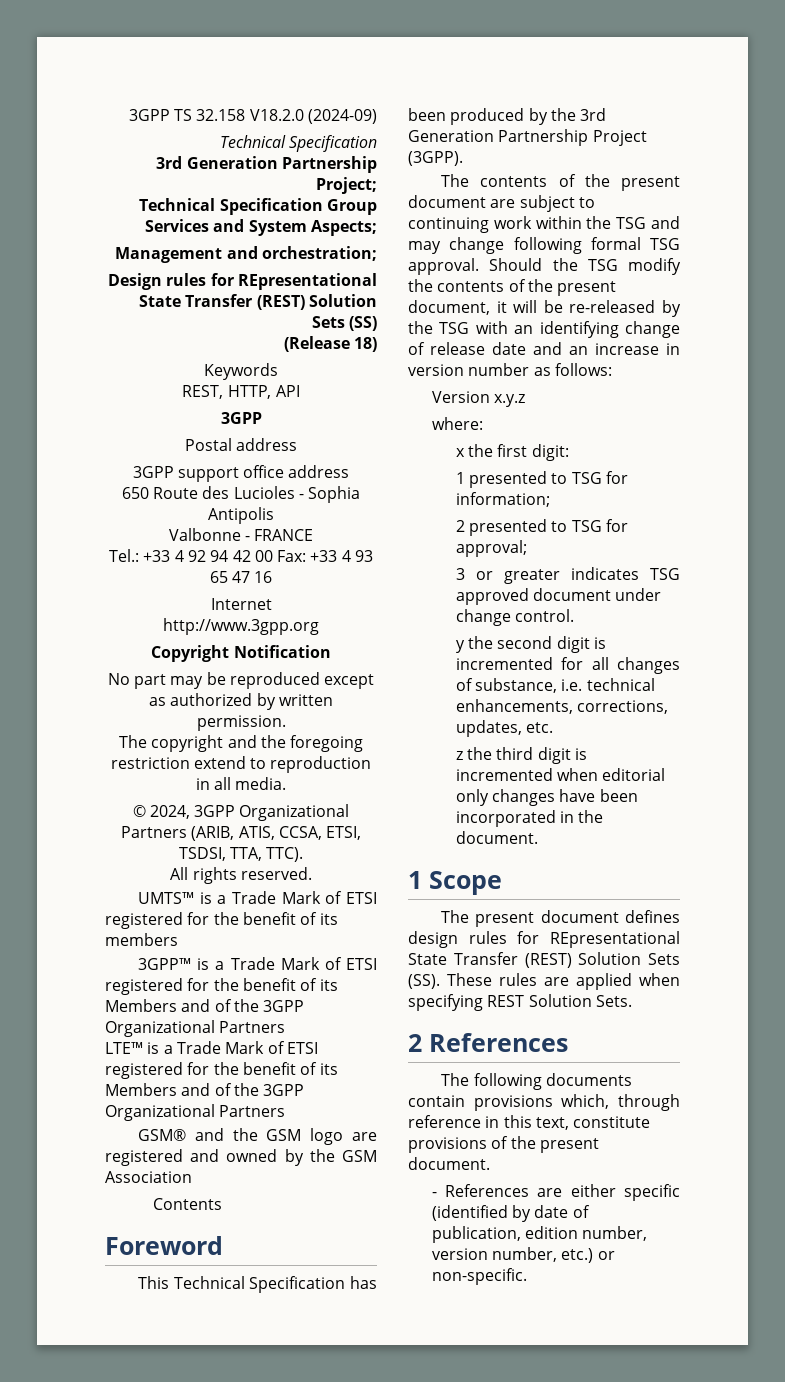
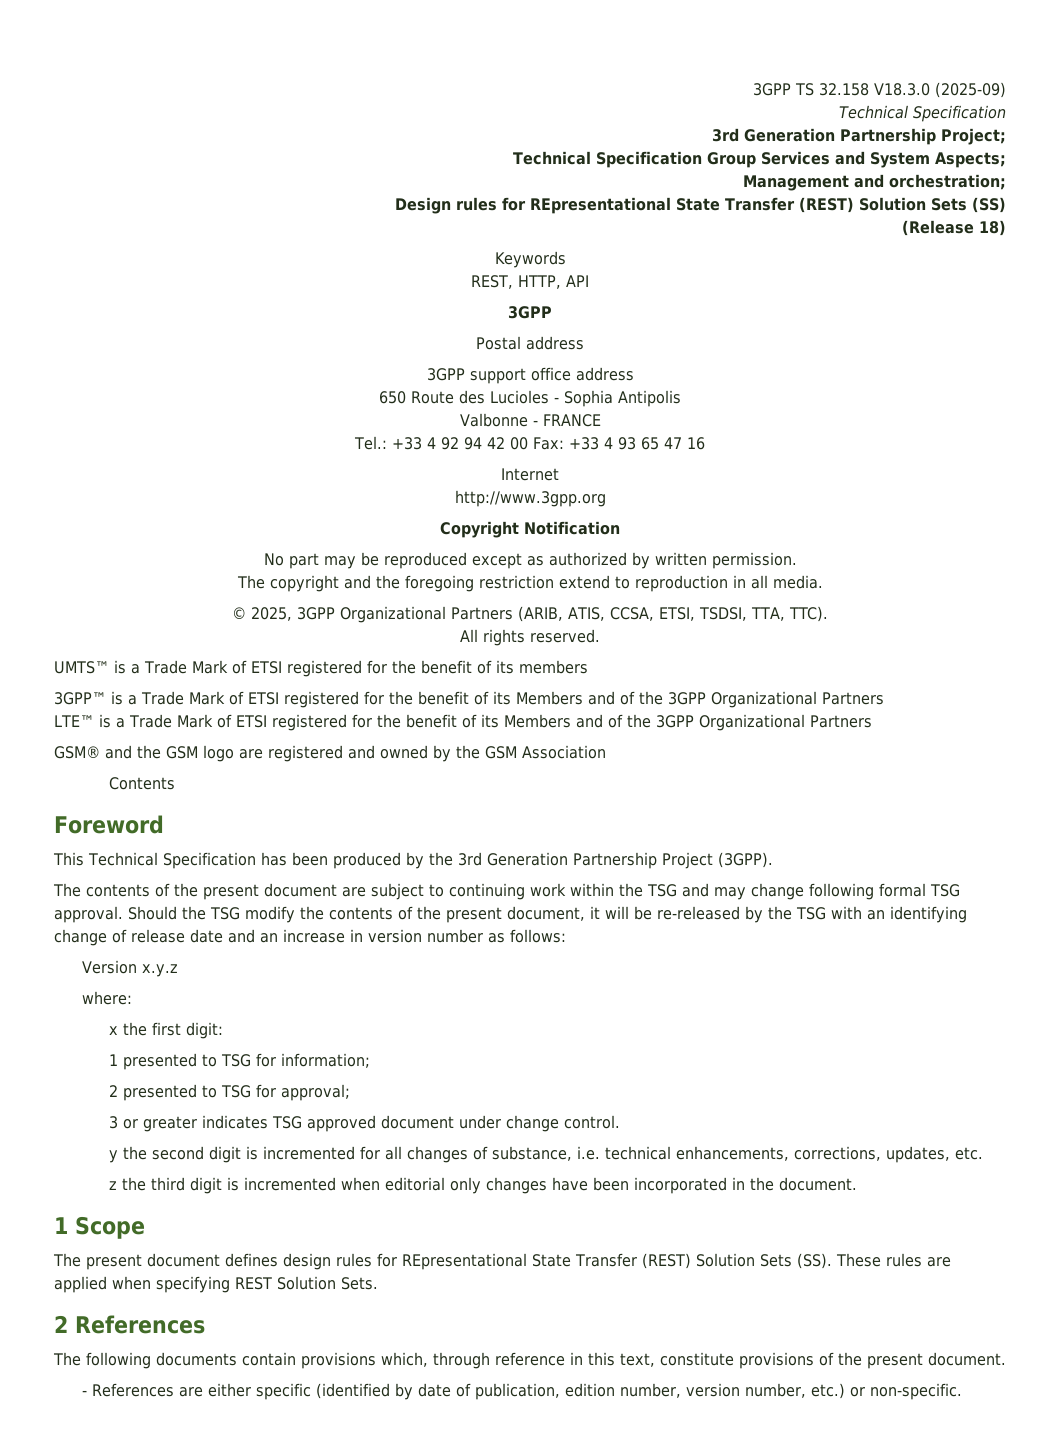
[249,109,377,124] V18.2.0 (2024-09) -> [874,82,1006,98] V18.3.0 (2025-09)
[149,805,190,819] 2024, -> [250,607,292,621] 2025,

